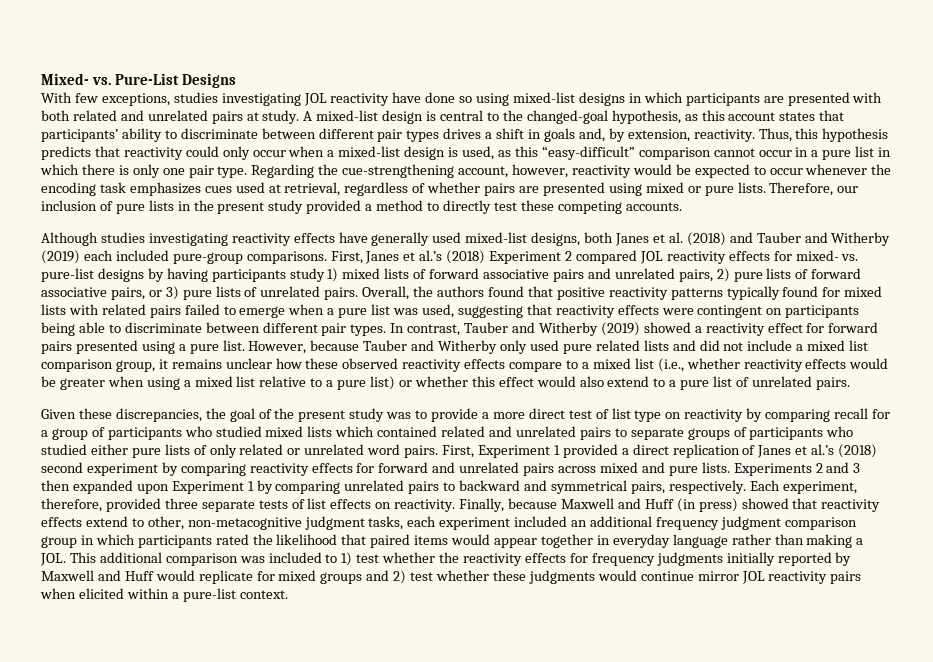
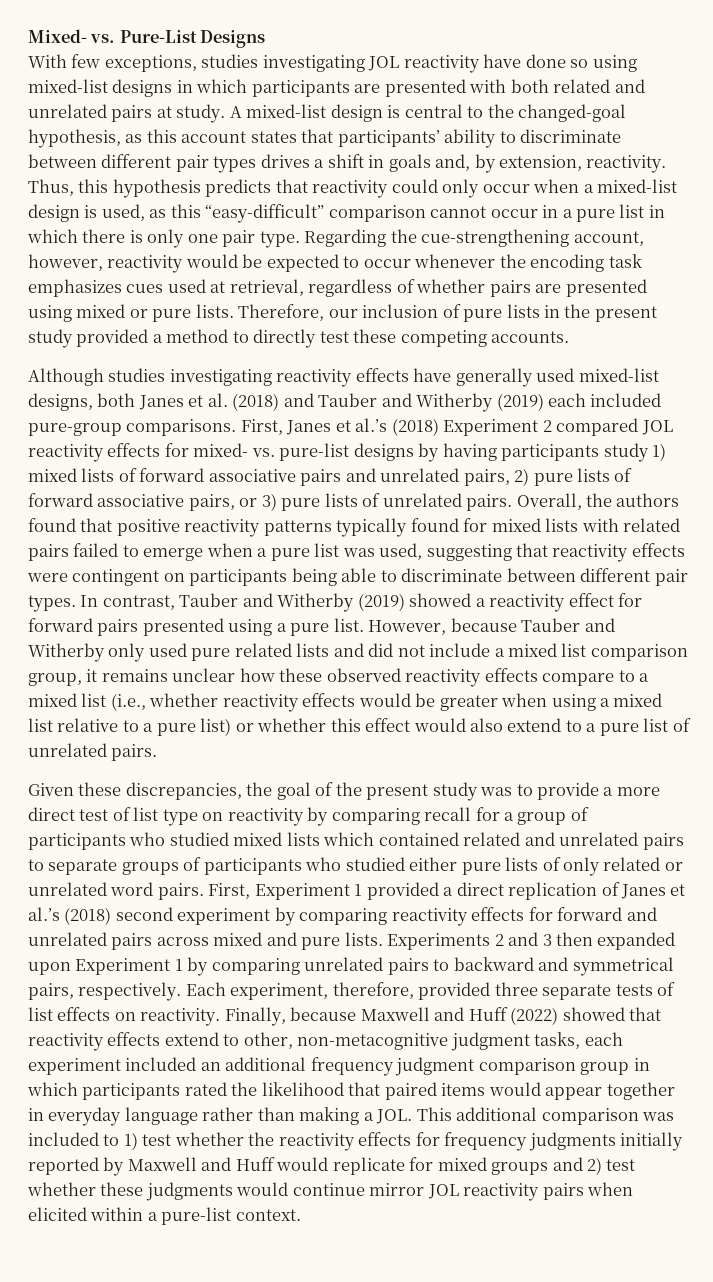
[676,498,738,512] (in press) -> [510,1007,559,1025] (2022)

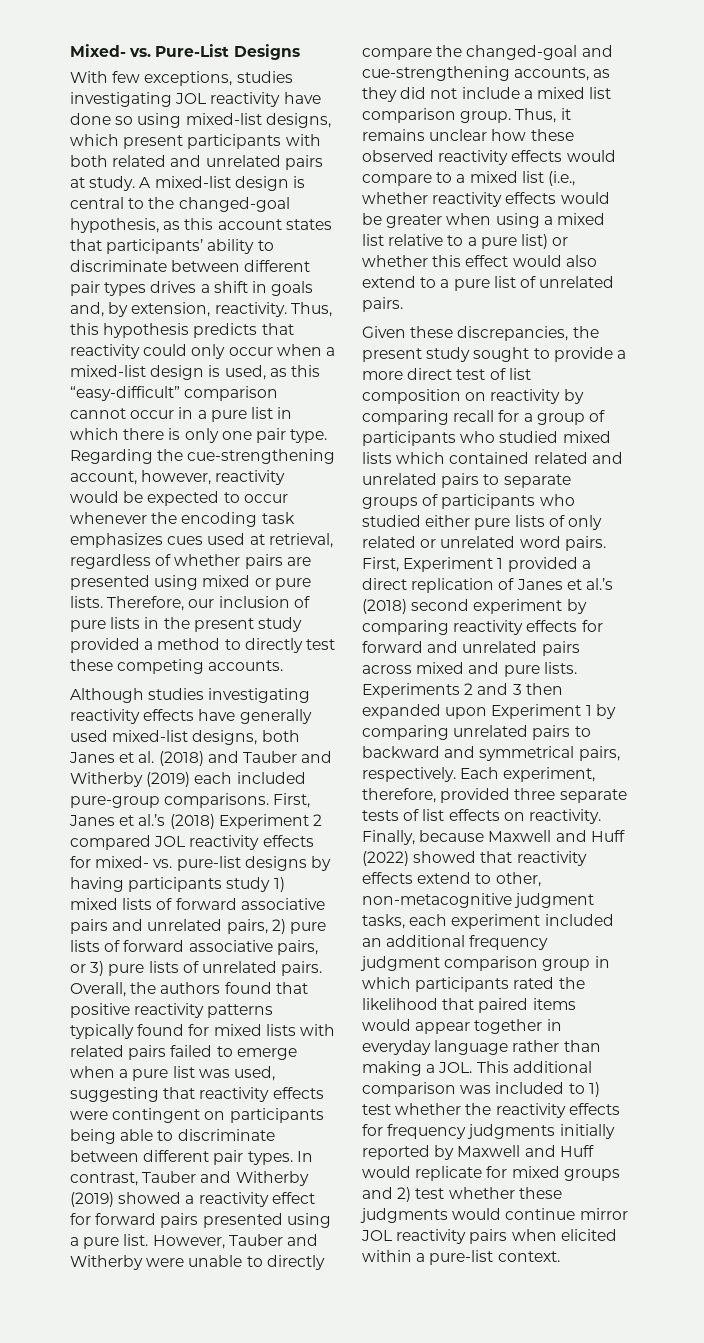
[112,79,466,97] designs in which participants are presented -> [265,113,331,128] [70,134,282,149] designs, which present participants
[450,618,615,632] [28,643,364,662] because Tauber and Witherby only used pure related lists and -> [228,1234,318,1246] [70,1255,325,1270] [362,45,613,60] [362,66,611,81] [362,87,397,102] Tauber and Witherby were unable to directly compare the changed-goal and cue-strengthening accounts, as they
[28,673,82,686] group, -> [460,108,557,123] group. Thus,
(538, 675) none -> [566,150,616,162] would
[276,782,513,801] goal of the present study was -> [362,347,530,362] present study sought
[162,809,198,826] type -> [362,389,461,404] composition

